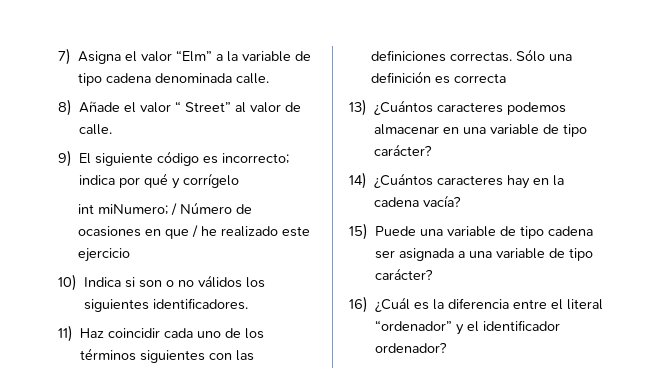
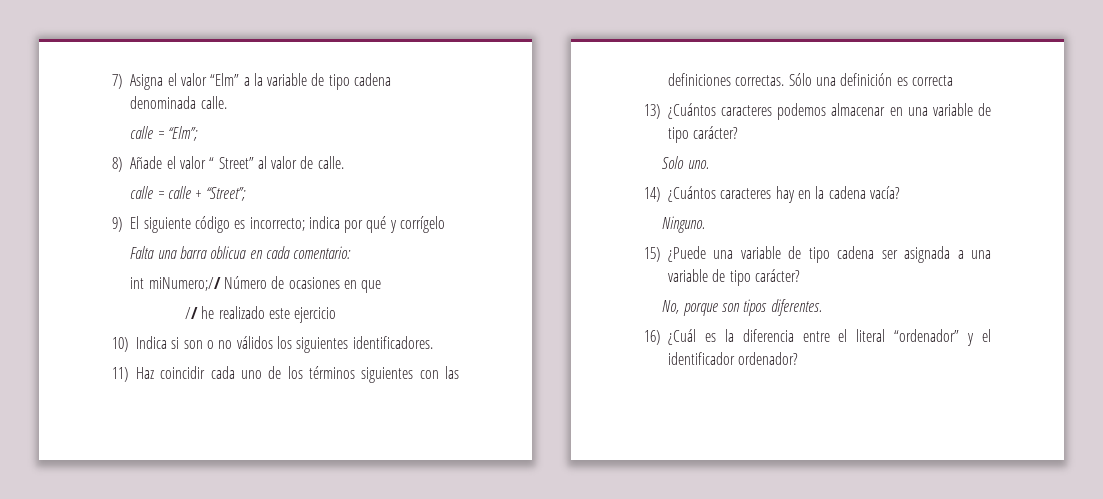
(270, 78) none -> [130,126,198,141] // calle = “Elm”;
(113, 129) none -> [130,186,246,201] // calle = calle + “Street”;
(240, 180) none -> [130,246,352,259] // Falta una barra oblicua en cada comentario:
[97,203,177,216] miNumero; / -> [148,277,221,291] miNumero;//
[191,225,198,238] / -> [184,307,198,319] // //
(433, 150) none -> [662,156,709,169] // Solo uno.
(462, 201) none -> [662,216,706,233] // Ninguno.
[375,226,417,236] Puede -> [668,246,706,262] ¿Puede
(434, 274) none -> [662,299,822,316] // No, porque son tipos diferentes.

